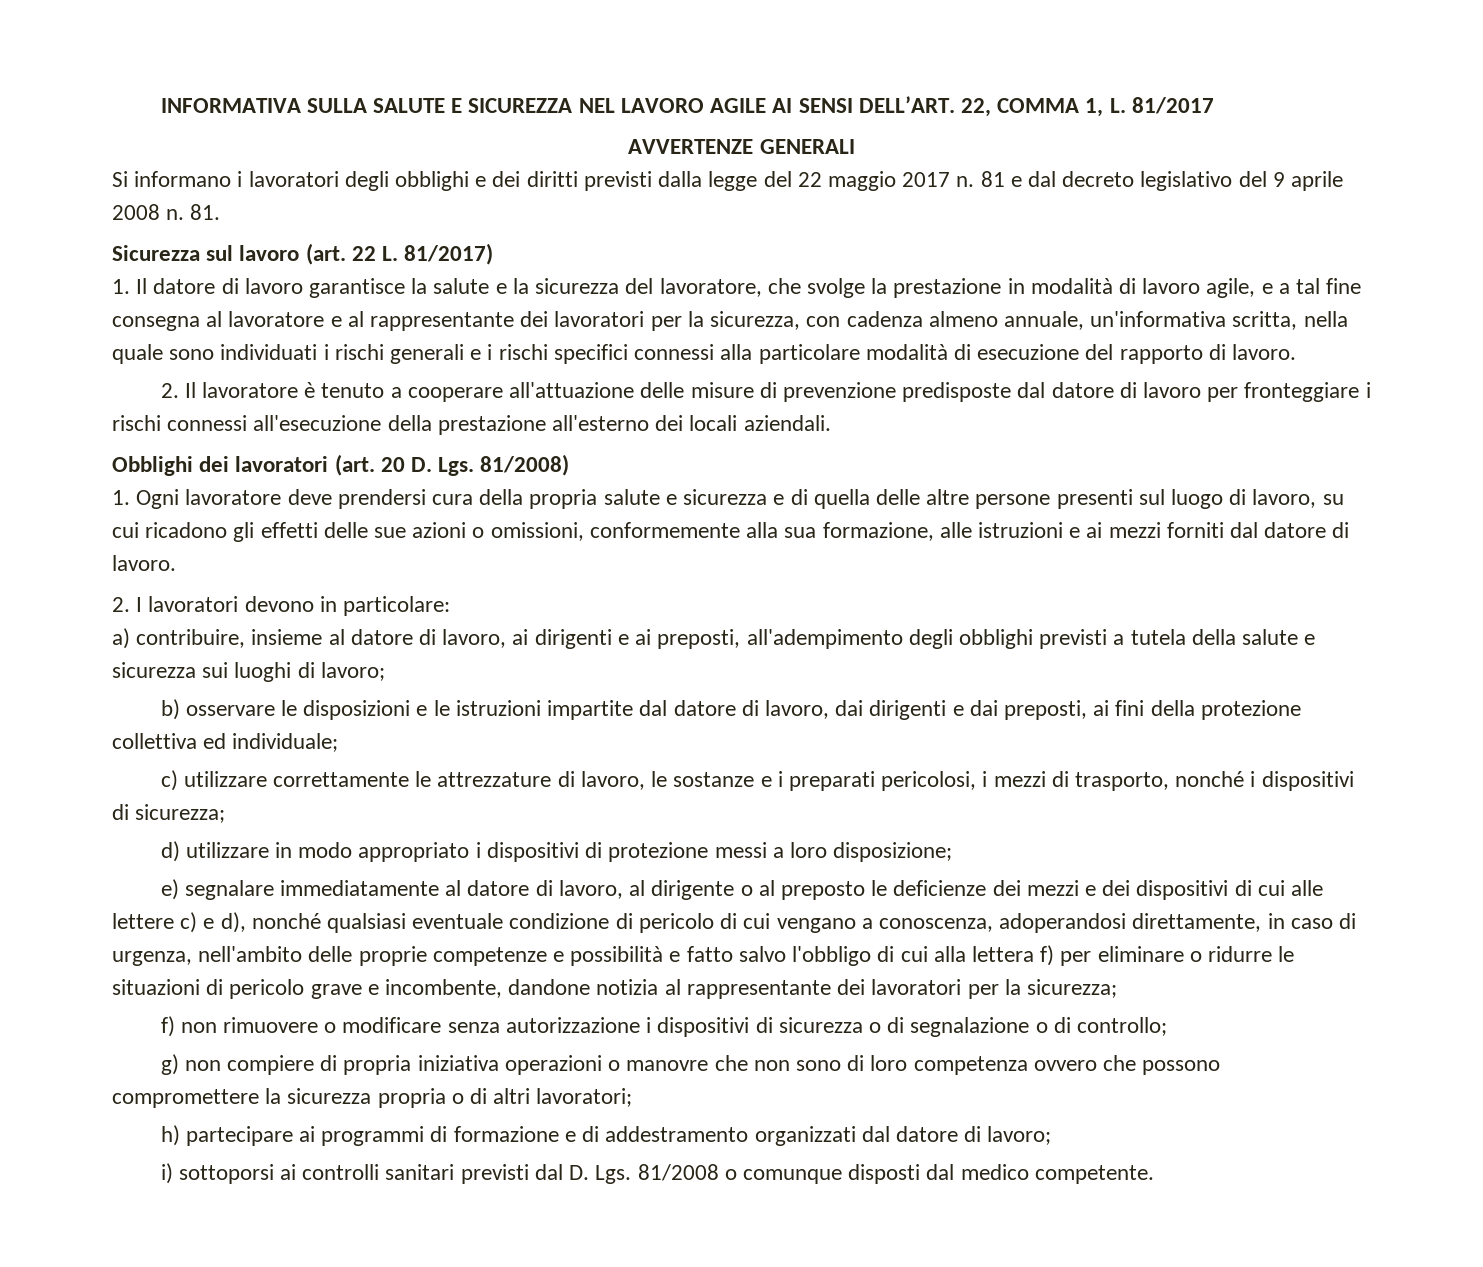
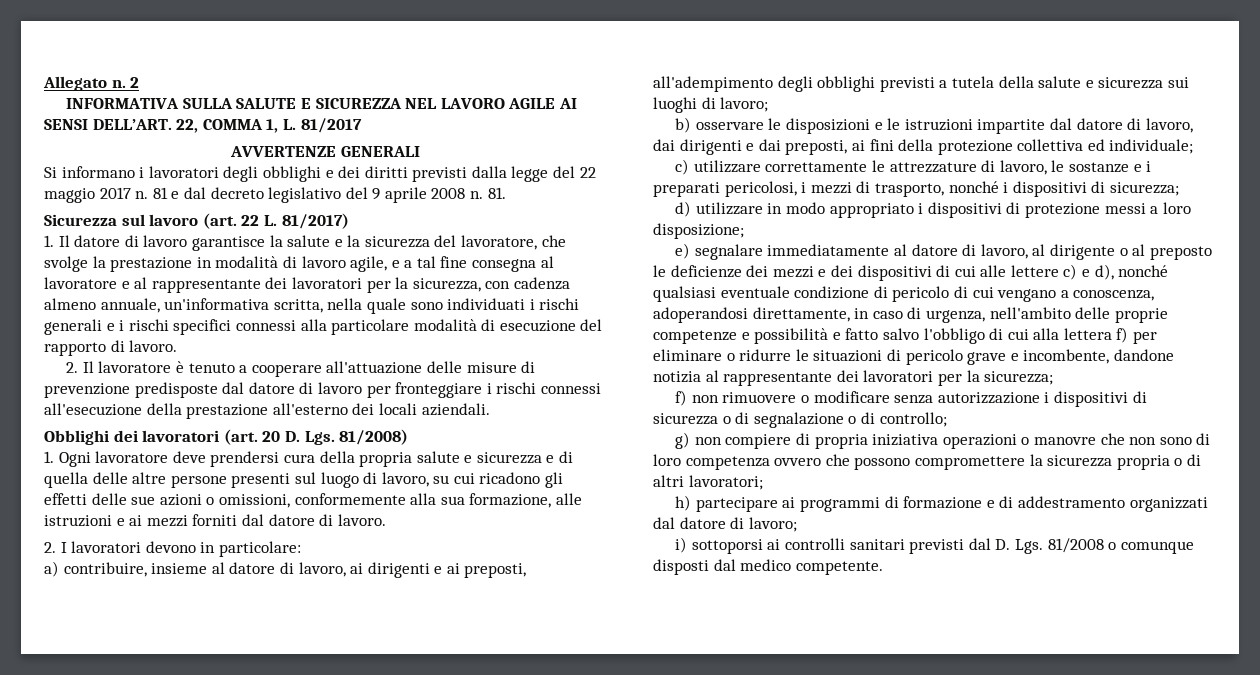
(160, 105) none -> [43,76,140,91] Allegato n. 2 //

